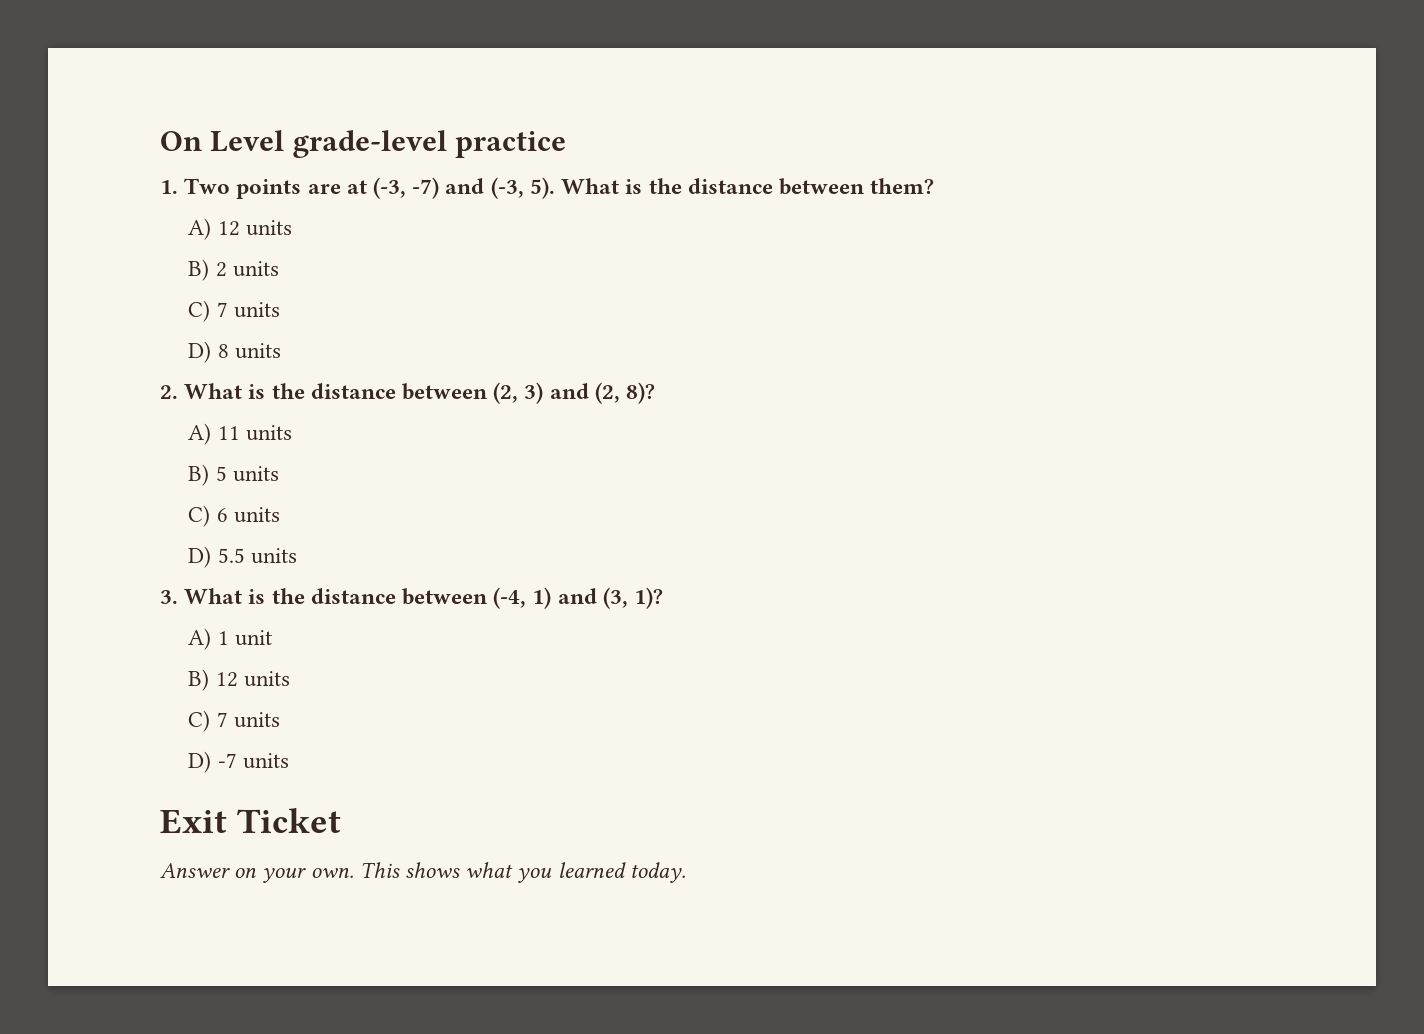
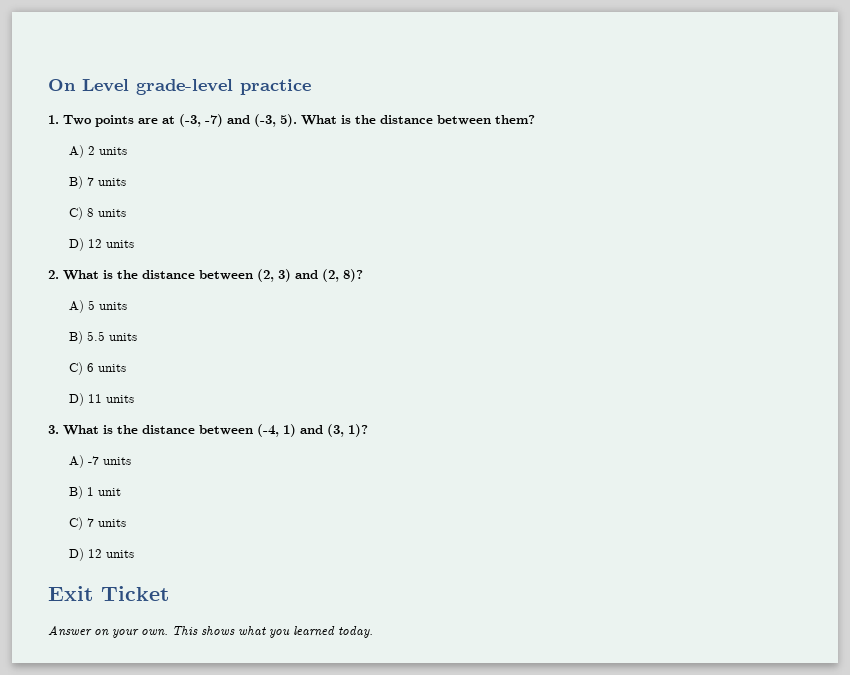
[217,220,292,236] [188,259,279,281] [188,300,280,322] [188,341,229,363] 12 units // B) 2 units // C) 7 units // D) 8 -> [88,146,128,155] [69,176,127,189] [69,207,127,220] [69,238,103,251] 2 units // B) 7 units // C) 8 units // D) 12
[217,425,292,441] [188,464,227,486] 11 units // B) 5 -> [88,300,128,310] [69,331,106,344] 5 units // B) 5.5
[217,548,245,563] 5.5 -> [88,394,103,403] 11
(212, 639) none -> [88,456,132,465] [69,486,84,499] -7 units // B)
[188,669,290,691] [188,710,280,732] [188,751,237,773] // B) 12 units // C) 7 units // D) -7 -> [69,517,127,530] [69,548,103,561] // C) 7 units // D) 12

